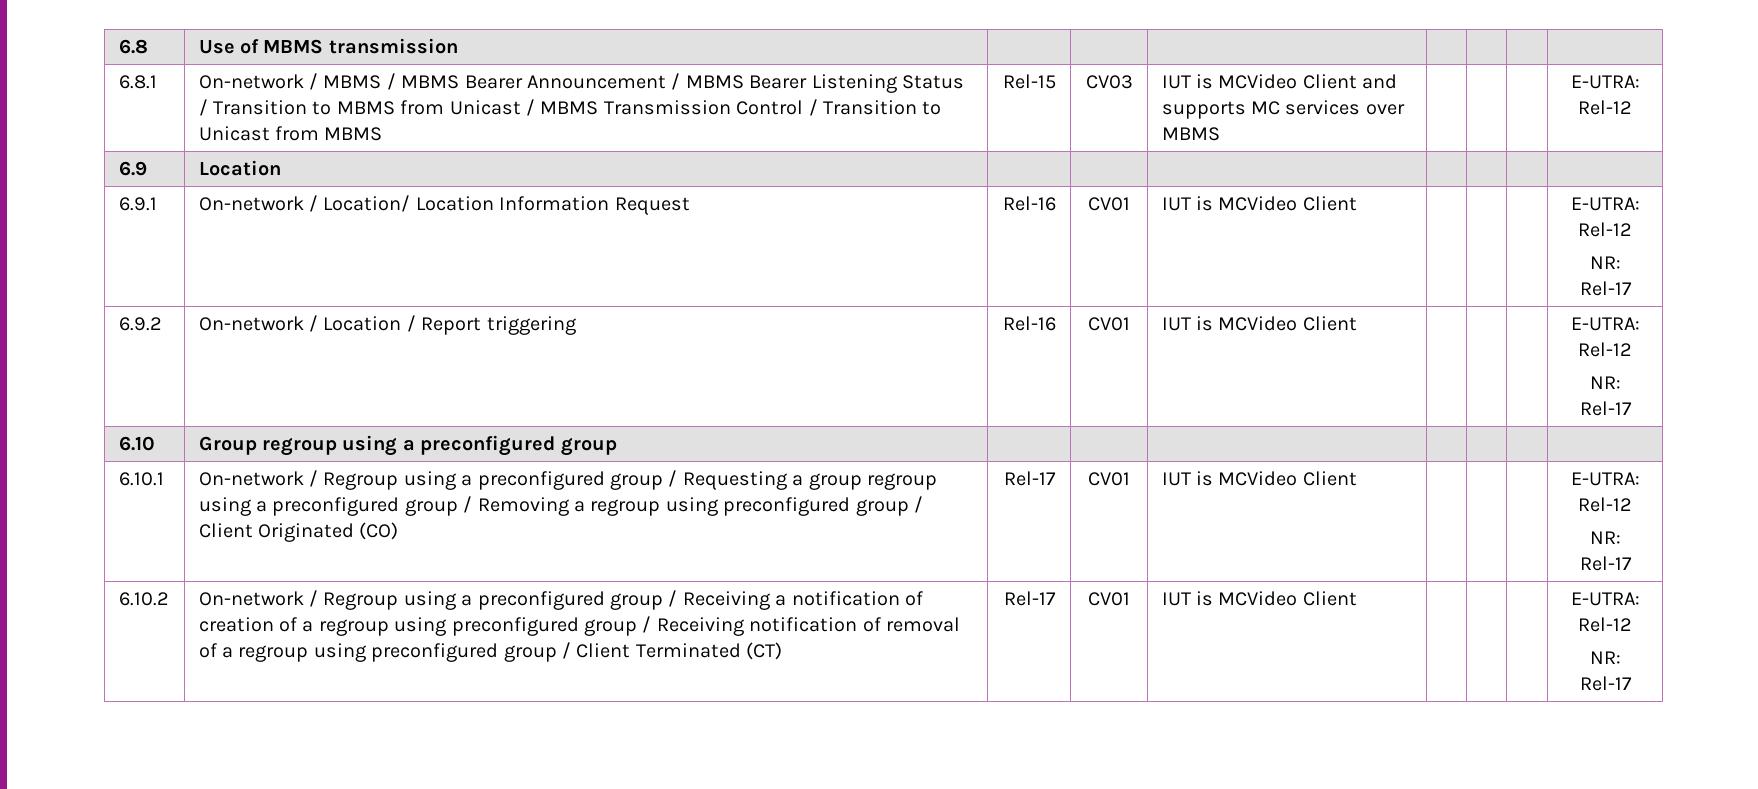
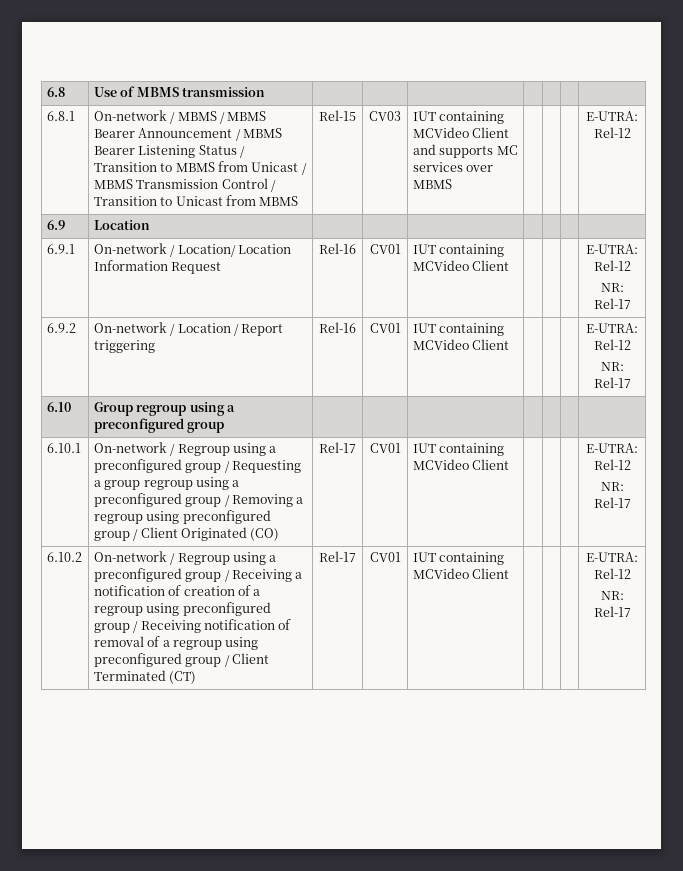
[1195,74,1213,89] is -> [439,111,505,124] containing
[1195,196,1213,211] is -> [439,244,505,257] containing
[1195,316,1213,331] is -> [439,323,505,336] containing
[1195,471,1213,486] is -> [439,443,505,456] containing
[1195,591,1213,606] is -> [439,552,505,565] containing

